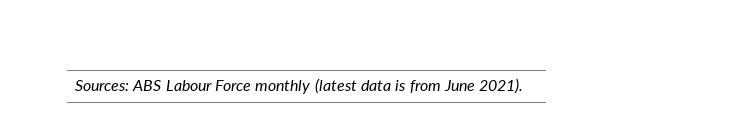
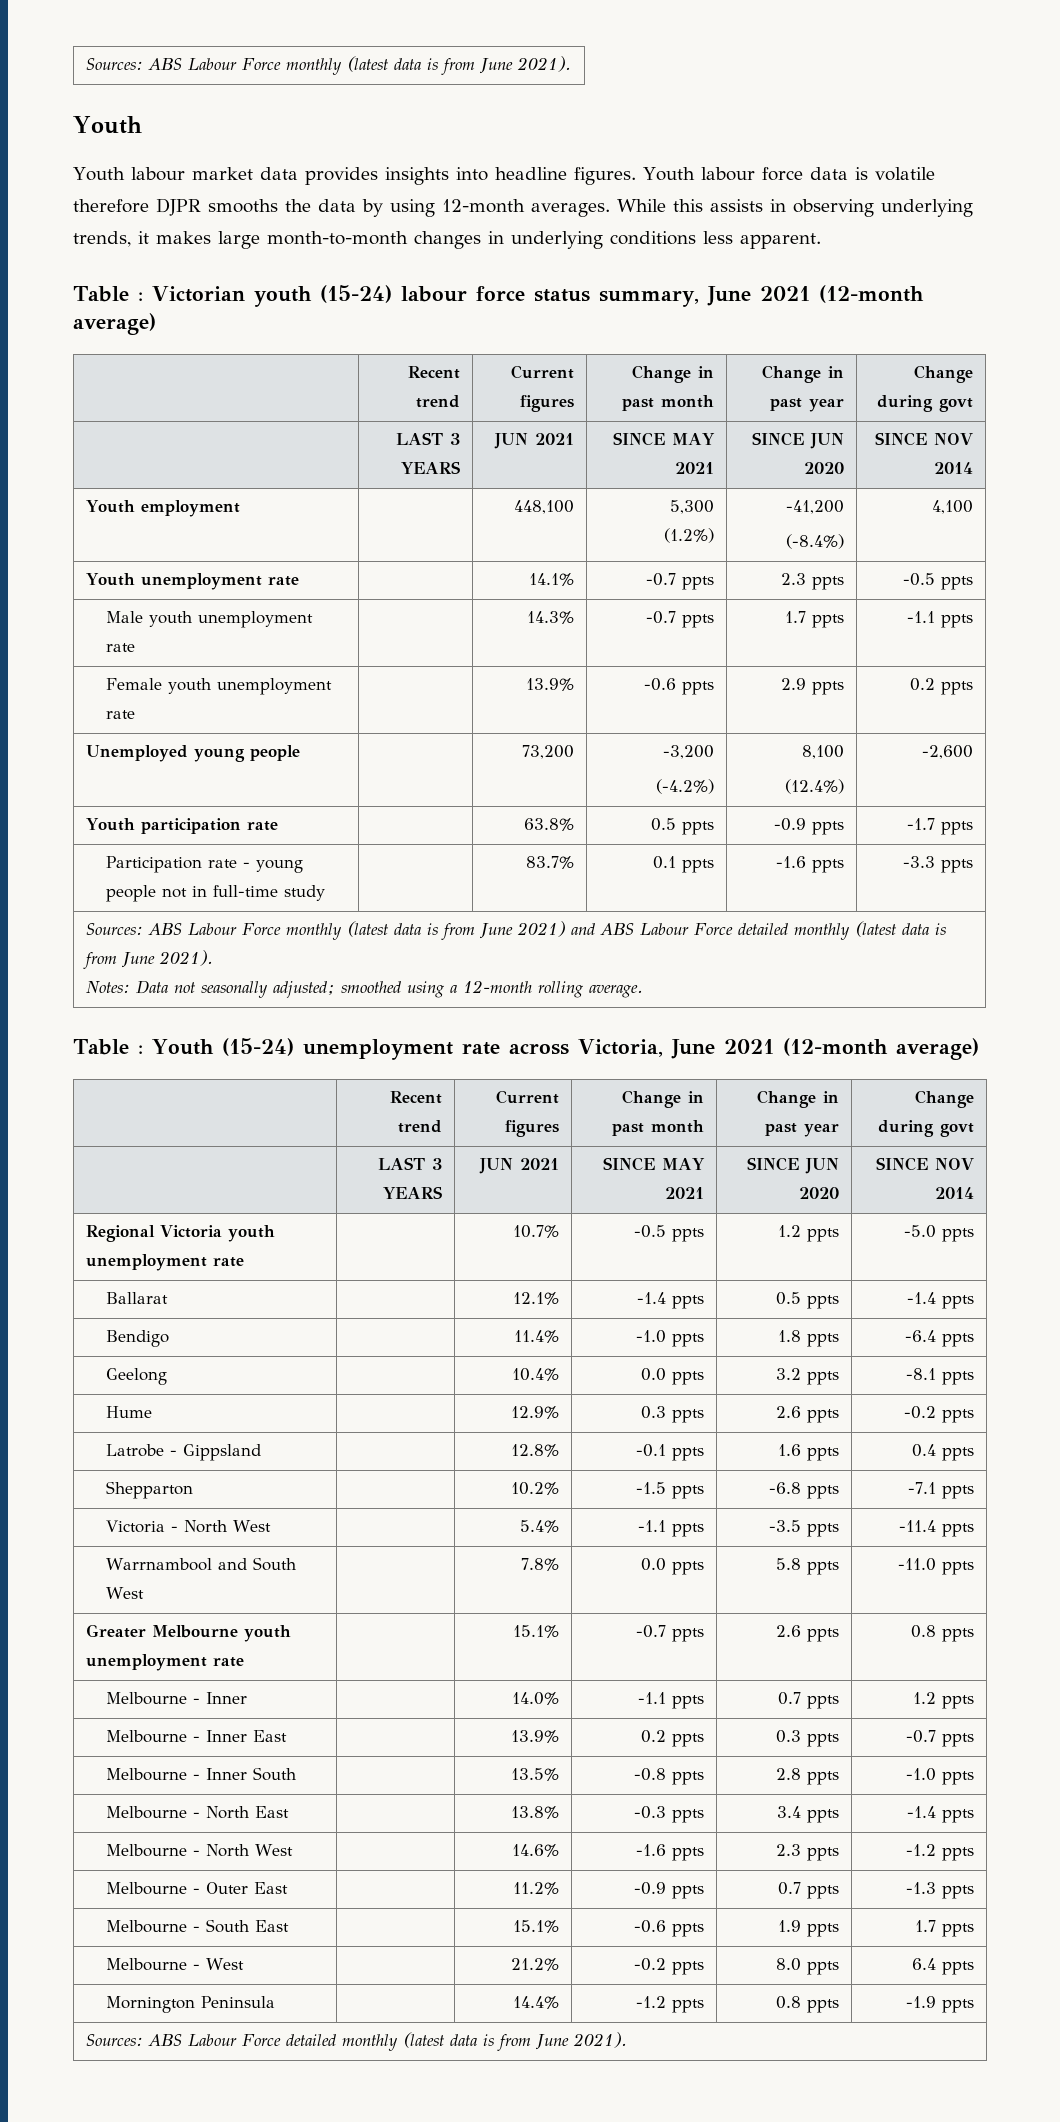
(524, 86) none -> [73,116,142,134] [73,167,935,185] [73,198,973,217] [73,231,821,249] [73,285,924,307] [73,313,156,335] [407,366,460,379] [415,395,460,408] [510,365,574,379] [519,395,574,412] [631,365,714,383] [621,395,714,411] [761,365,844,383] [769,398,844,412] [913,365,973,383] [876,395,973,412] [395,432,460,445] [400,461,460,474] [493,433,574,449] [612,432,715,446] [674,462,714,474] [751,432,844,449] [803,462,844,474] [874,432,973,446] [933,462,973,474] [86,500,241,517] [513,500,574,514] [669,500,714,514] [663,528,714,543] [785,500,844,514] [785,534,844,549] [931,500,973,514] [86,573,300,590] [528,573,574,586] [645,573,714,590] [780,573,844,590] [902,573,973,590] [106,611,314,628] [106,643,136,652] [526,611,574,624] [645,611,714,628] [784,611,844,628] [906,611,973,628] [106,678,333,695] [106,710,136,719] [525,678,574,691] [643,678,714,695] [780,678,844,695] [909,678,973,695] [86,745,301,762] [521,745,574,759] [662,745,714,759] [655,779,714,794] [801,745,844,759] [784,779,844,794] [921,745,973,759] [86,818,279,834] [523,818,574,831] [650,818,714,835] [773,818,844,835] [906,818,973,835] [106,856,304,873] [106,885,326,902] [525,856,574,869] [652,856,714,873] [775,856,844,873] [902,856,973,873] [86,921,947,940] [83,950,214,969] [86,980,644,998] [73,1038,979,1060] [389,1091,442,1104] [397,1120,442,1133] [495,1090,559,1104] [504,1120,559,1137] [621,1090,704,1108] [611,1120,704,1136] [756,1090,839,1108] [764,1123,839,1137] [914,1090,974,1108] [877,1120,974,1137] [377,1157,442,1170] [382,1186,442,1199] [478,1158,559,1174] [602,1157,705,1171] [664,1187,704,1199] [746,1157,839,1174] [798,1187,839,1199] [875,1157,974,1171] [934,1187,974,1199] [86,1225,276,1242] [86,1254,245,1271] [512,1225,559,1238] [633,1225,704,1242] [777,1225,839,1242] [903,1225,974,1242] [106,1292,169,1304] [512,1292,559,1305] [636,1292,704,1309] [775,1292,839,1309] [906,1292,974,1309] [106,1330,170,1347] [513,1330,559,1343] [635,1330,704,1347] [777,1330,839,1347] [904,1330,974,1347] [106,1368,168,1385] [511,1368,559,1381] [640,1368,704,1385] [775,1368,839,1385] [905,1368,974,1385] [106,1406,153,1418] [510,1406,559,1419] [640,1406,704,1423] [775,1406,839,1423] [903,1406,974,1423] [106,1444,262,1461] [510,1444,559,1457] [635,1444,704,1461] [777,1444,839,1461] [911,1444,974,1461] [106,1481,194,1499] [510,1482,559,1495] [635,1482,704,1499] [768,1482,839,1499] [907,1482,974,1499] [106,1520,272,1533] [519,1520,559,1533] [637,1520,704,1537] [768,1520,839,1537] [898,1520,974,1537] [106,1557,297,1571] [106,1587,145,1599] [520,1558,559,1571] [640,1558,704,1575] [775,1558,839,1575] [897,1558,974,1575] [86,1624,292,1642] [86,1654,245,1671] [512,1625,559,1638] [635,1625,704,1642] [775,1625,839,1642] [910,1625,974,1642] [106,1692,248,1705] [511,1692,559,1705] [637,1692,704,1709] [777,1692,839,1709] [912,1692,974,1709] [106,1730,288,1743] [510,1730,559,1743] [640,1730,704,1747] [775,1730,839,1747] [905,1730,974,1747] [106,1767,297,1781] [510,1768,559,1781] [633,1768,704,1785] [775,1768,839,1785] [905,1768,974,1785] [106,1806,290,1819] [510,1806,559,1819] [633,1806,704,1823] [776,1806,839,1823] [906,1806,974,1823] [106,1844,294,1857] [511,1844,559,1857] [635,1844,704,1861] [775,1844,839,1861] [905,1844,974,1861] [106,1882,289,1895] [512,1882,559,1895] [633,1882,704,1899] [777,1882,839,1899] [905,1882,974,1899] [106,1919,290,1933] [512,1920,559,1933] [633,1920,704,1937] [777,1920,839,1937] [914,1920,974,1937] [106,1958,245,1971] [510,1958,559,1971] [633,1958,704,1975] [775,1958,839,1975] [911,1958,974,1975] [106,1996,276,2013] [512,1996,559,2009] [635,1996,704,2013] [775,1996,839,2013] [905,1996,974,2013] [86,2032,628,2051] // Youth // Youth labour market data provides insights into headline figures. Youth labour force data is volatile therefore DJPR smooths the data by using 12-month averages. While this assists in observing underlying trends, it makes large month-to-month changes in underlying conditions less apparent. // Table : Victorian youth (15-24) labour force status summary, June 2021 (12-month average) // | Recent trend | Current figures | Change in past month | Change in past year | Change during govt // | LAST 3 YEARS | JUN 2021 | SINCE MAY 2021 | SINCE JUN 2020 | SINCE NOV 2014 // Youth employment | | 448,100 | 5,300 // (1.2%) | -41,200 // (-8.4%) | 4,100 // Youth unemployment rate | | 14.1% | -0.7 ppts | 2.3 ppts | -0.5 ppts // Male youth unemployment rate | | 14.3% | -0.7 ppts | 1.7 ppts | -1.1 ppts // Female youth unemployment rate | | 13.9% | -0.6 ppts | 2.9 ppts | 0.2 ppts // Unemployed young people | | 73,200 | -3,200 // (-4.2%) | 8,100 // (12.4%) | -2,600 // Youth participation rate | | 63.8% | 0.5 ppts | -0.9 ppts | -1.7 ppts // Participation rate - young people not in full-time study | | 83.7% | 0.1 ppts | -1.6 ppts | -3.3 ppts // Sources: ABS Labour Force monthly (latest data is from June 2021) and ABS Labour Force detailed monthly (latest data is from June 2021). // Notes: Data not seasonally adjusted; smoothed using a 12-month rolling average. // Table : Youth (15-24) unemployment rate across Victoria, June 2021 (12-month average) // | Recent trend | Current figures | Change in past month | Change in past year | Change during govt // | LAST 3 YEARS | JUN 2021 | SINCE MAY 2021 | SINCE JUN 2020 | SINCE NOV 2014 // Regional Victoria youth unemployment rate | | 10.7% | -0.5 ppts | 1.2 ppts | -5.0 ppts // Ballarat | | 12.1% | -1.4 ppts | 0.5 ppts | -1.4 ppts // Bendigo | | 11.4% | -1.0 ppts | 1.8 ppts | -6.4 ppts // Geelong | | 10.4% | 0.0 ppts | 3.2 ppts | -8.1 ppts // Hume | | 12.9% | 0.3 ppts | 2.6 ppts | -0.2 ppts // Latrobe - Gippsland | | 12.8% | -0.1 ppts | 1.6 ppts | 0.4 ppts // Shepparton | | 10.2% | -1.5 ppts | -6.8 ppts | -7.1 ppts // Victoria - North West | | 5.4% | -1.1 ppts | -3.5 ppts | -11.4 ppts // Warrnambool and South West | | 7.8% | 0.0 ppts | 5.8 ppts | -11.0 ppts // Greater Melbourne youth unemployment rate | | 15.1% | -0.7 ppts | 2.6 ppts | 0.8 ppts // Melbourne - Inner | | 14.0% | -1.1 ppts | 0.7 ppts | 1.2 ppts // Melbourne - Inner East | | 13.9% | 0.2 ppts | 0.3 ppts | -0.7 ppts // Melbourne - Inner South | | 13.5% | -0.8 ppts | 2.8 ppts | -1.0 ppts // Melbourne - North East | | 13.8% | -0.3 ppts | 3.4 ppts | -1.4 ppts // Melbourne - North West | | 14.6% | -1.6 ppts | 2.3 ppts | -1.2 ppts // Melbourne - Outer East | | 11.2% | -0.9 ppts | 0.7 ppts | -1.3 ppts // Melbourne - South East | | 15.1% | -0.6 ppts | 1.9 ppts | 1.7 ppts // Melbourne - West | | 21.2% | -0.2 ppts | 8.0 ppts | 6.4 ppts // Mornington Peninsula | | 14.4% | -1.2 ppts | 0.8 ppts | -1.9 ppts // Sources: ABS Labour Force detailed monthly (latest data is from June 2021).

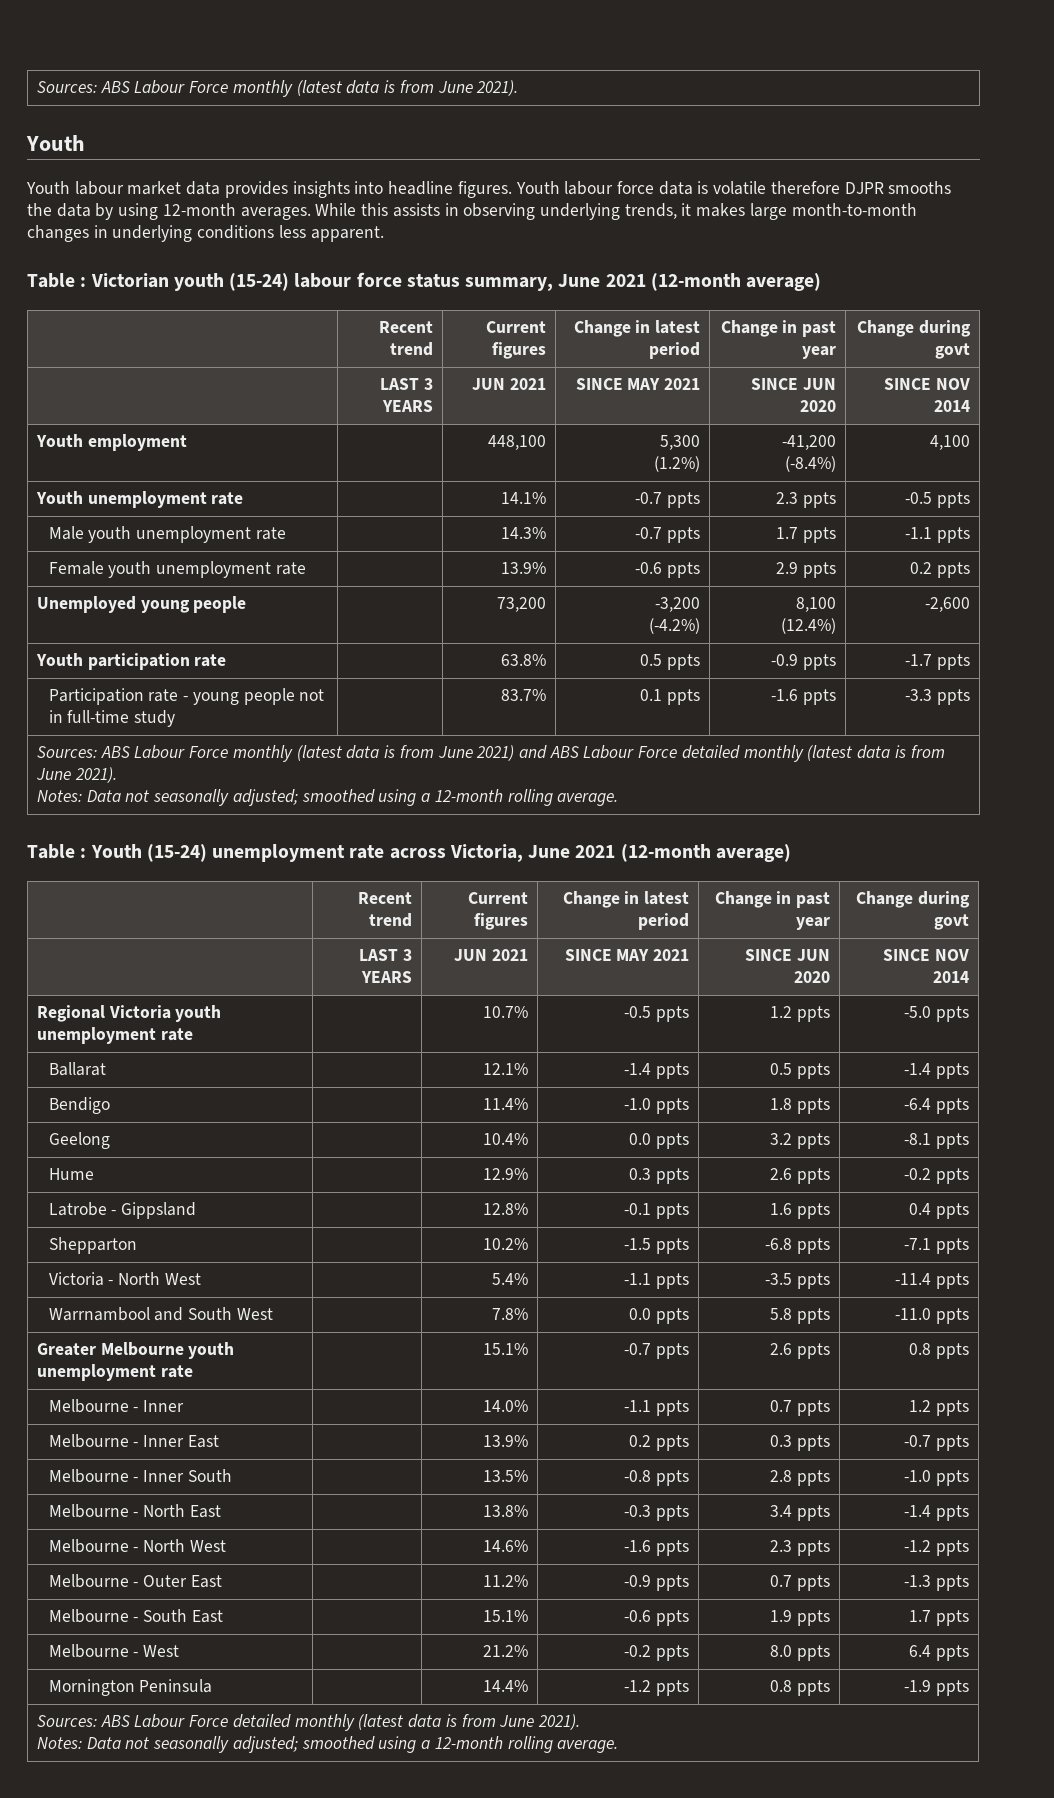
[621,395,714,411] past month -> [654,320,700,334] [648,342,700,359] latest period
[611,1120,704,1136] past month -> [643,891,689,905] [637,913,689,930] latest period
(628, 2040) none -> [37,1736,619,1753] // Notes: Data not seasonally adjusted; smoothed using a 12-month rolling average.

